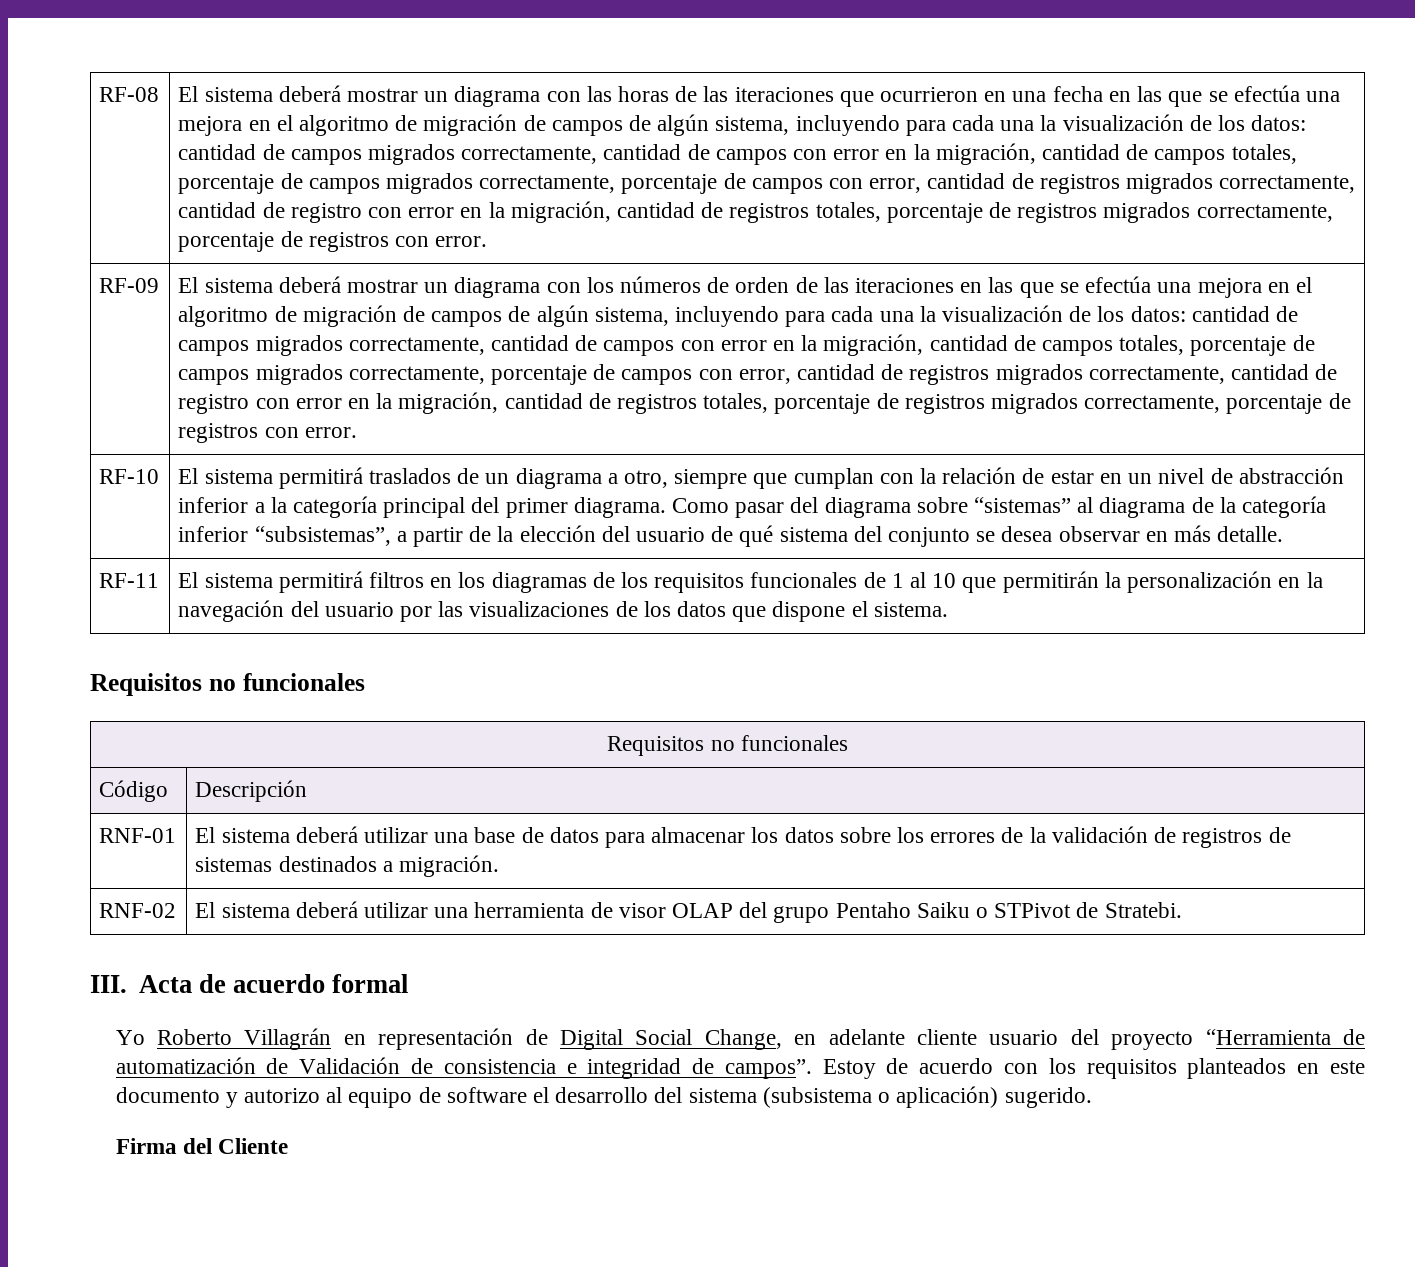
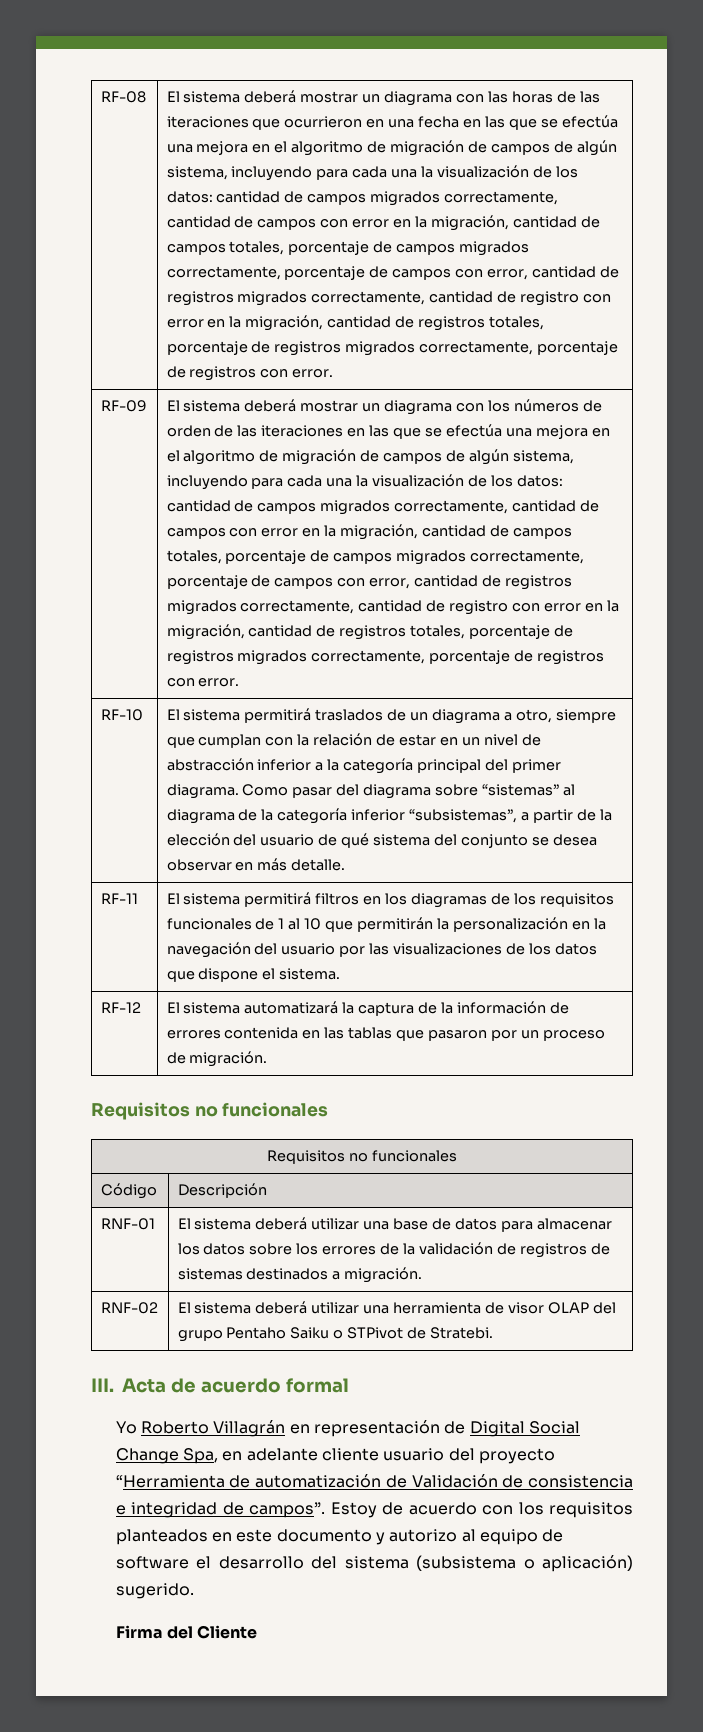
(948, 609) none -> [100,1002,141,1013] [166,1001,569,1016] [166,1027,605,1041] [166,1051,268,1067] // RF-12 | El sistema automatizará la captura de la información de errores contenida en las tablas que pasaron por un proceso de migración.
[704,1029,782,1050] Change, -> [115,1448,219,1464] Change Spa,

